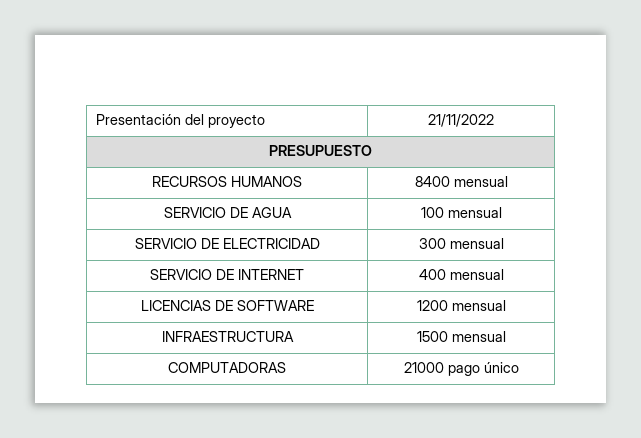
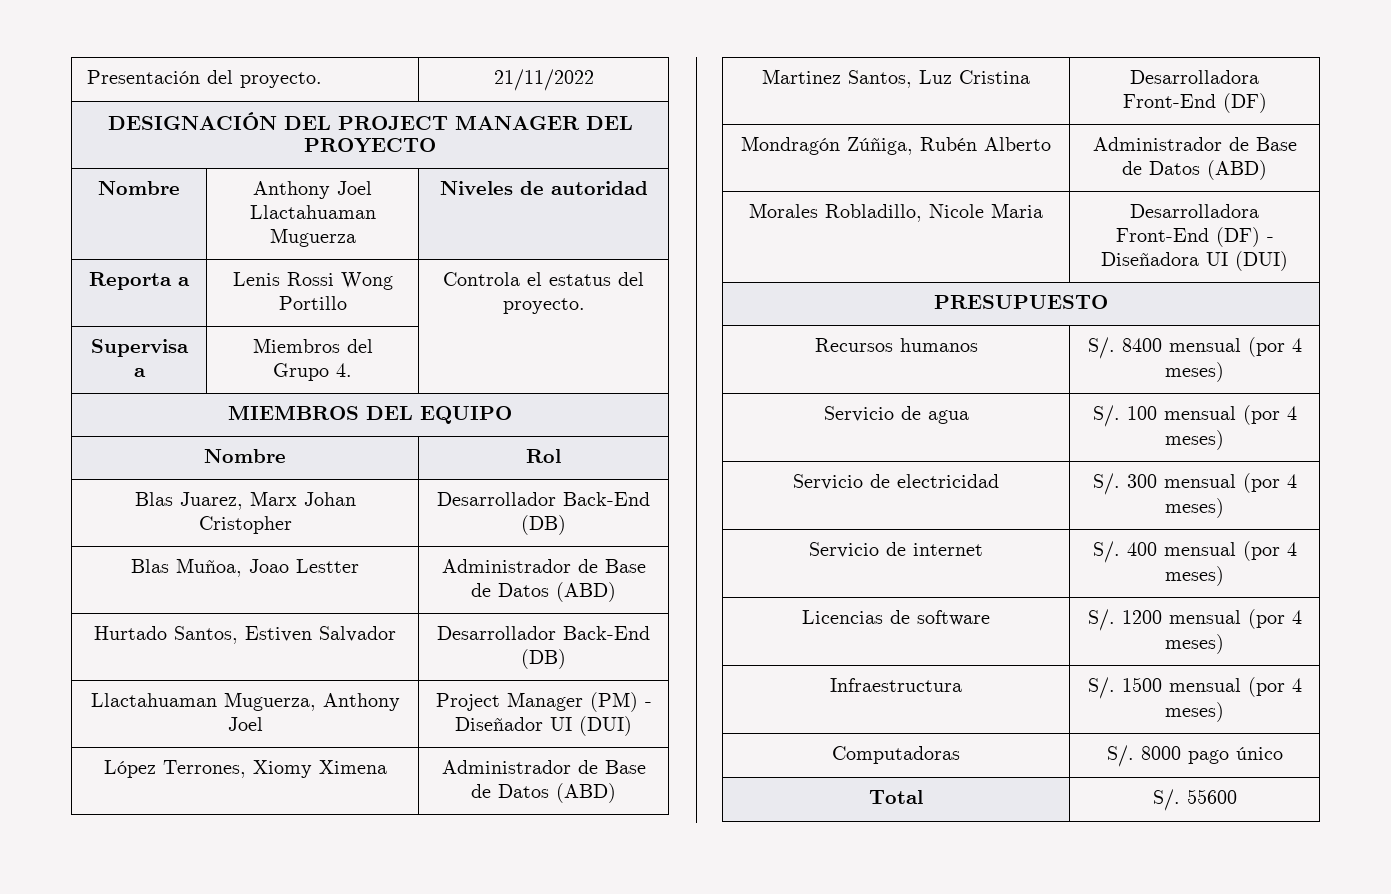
[208,114,266,128] proyecto -> [240,72,323,88] proyecto.
[269,145,372,156] [152,176,302,187] [414,176,508,187] [163,207,292,218] [420,207,502,218] [134,238,320,249] [418,238,504,249] [150,269,304,280] [418,269,504,280] [140,300,314,311] [416,300,506,311] [161,331,294,342] [416,331,506,342] [168,362,286,373] [403,362,444,373] PRESUPUESTO // RECURSOS HUMANOS | 8400 mensual // SERVICIO DE AGUA | 100 mensual // SERVICIO DE ELECTRICIDAD | 300 mensual // SERVICIO DE INTERNET | 400 mensual // LICENCIAS DE SOFTWARE | 1200 mensual // INFRAESTRUCTURA | 1500 mensual // COMPUTADORAS | 21000 -> [107,112,633,130] [304,138,436,153] [98,181,180,195] [253,181,372,199] [249,205,376,219] [269,228,356,247] [439,181,648,195] [89,272,190,290] [232,272,393,290] [278,296,347,310] [443,272,644,286] [502,298,585,314] [90,339,189,357] [133,368,146,377] [252,338,373,353] [273,363,352,381] [228,405,512,424] [204,449,286,463] [526,449,561,463] [134,491,356,510] [198,516,292,534] [437,492,650,506] [521,515,566,535] [131,558,359,577] [441,559,646,573] [471,582,616,602] [93,626,396,644] [437,626,650,640] [521,649,566,669] [90,692,400,711] [227,717,263,731] [435,692,652,712] [455,716,632,736] [103,760,387,778] [441,760,646,774] [471,783,616,803] [762,69,1030,88] [1130,70,1259,84] [1122,93,1267,113] [741,136,1051,155] [1092,137,1297,151] [1122,160,1267,180] [749,203,1043,222] [1130,204,1259,218] [1115,227,1274,247] [1101,251,1288,271] [934,295,1108,309] [814,338,978,352] [1087,337,1302,359] [1165,362,1224,382] [823,406,969,424] [1092,405,1297,427] [1165,430,1224,450] [793,474,999,490] [1092,473,1297,495] [1165,498,1224,518] [809,542,983,558] [1092,541,1297,563] [1165,566,1224,586] [802,610,990,626] [1087,609,1302,631] [1165,634,1224,654] [830,678,962,692] [1087,677,1302,699] [1165,702,1224,722] [832,746,960,764] [1106,745,1181,767] DESIGNACIÓN DEL PROJECT MANAGER DEL PROYECTO // Nombre | Anthony Joel Llactahuaman Muguerza | Niveles de autoridad // Reporta a | Lenis Rossi Wong Portillo | Controla el estatus del proyecto. // Supervisa a | Miembros del Grupo 4. | // MIEMBROS DEL EQUIPO // Nombre | Rol // Blas Juarez, Marx Johan Cristopher | Desarrollador Back-End (DB) // Blas Muñoa, Joao Lestter | Administrador de Base de Datos (ABD) // Hurtado Santos, Estiven Salvador | Desarrollador Back-End (DB) // Llactahuaman Muguerza, Anthony Joel | Project Manager (PM) - Diseñador UI (DUI) // López Terrones, Xiomy Ximena | Administrador de Base de Datos (ABD) // Martinez Santos, Luz Cristina | Desarrolladora Front-End (DF) // Mondragón Zúñiga, Rubén Alberto | Administrador de Base de Datos (ABD) // Morales Robladillo, Nicole Maria | Desarrolladora Front-End (DF) - Diseñadora UI (DUI) // PRESUPUESTO // Recursos humanos | S/. 8400 mensual (por 4 meses) // Servicio de agua | S/. 100 mensual (por 4 meses) // Servicio de electricidad | S/. 300 mensual (por 4 meses) // Servicio de internet | S/. 400 mensual (por 4 meses) // Licencias de software | S/. 1200 mensual (por 4 meses) // Infraestructura | S/. 1500 mensual (por 4 meses) // Computadoras | S/. 8000
(519, 367) none -> [869,790,923,804] [1152,789,1237,811] // Total | S/. 55600

